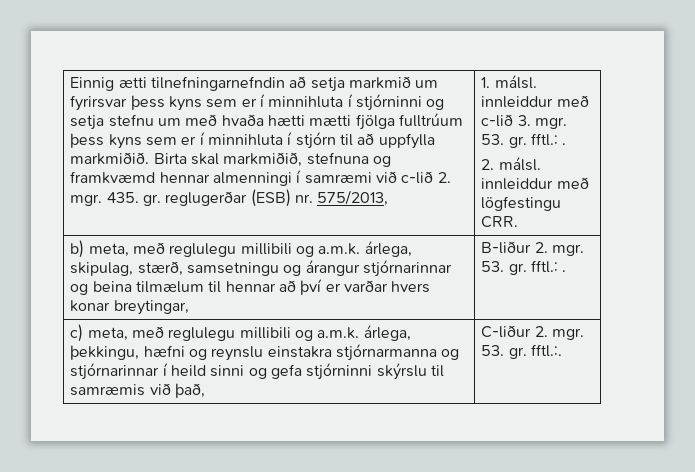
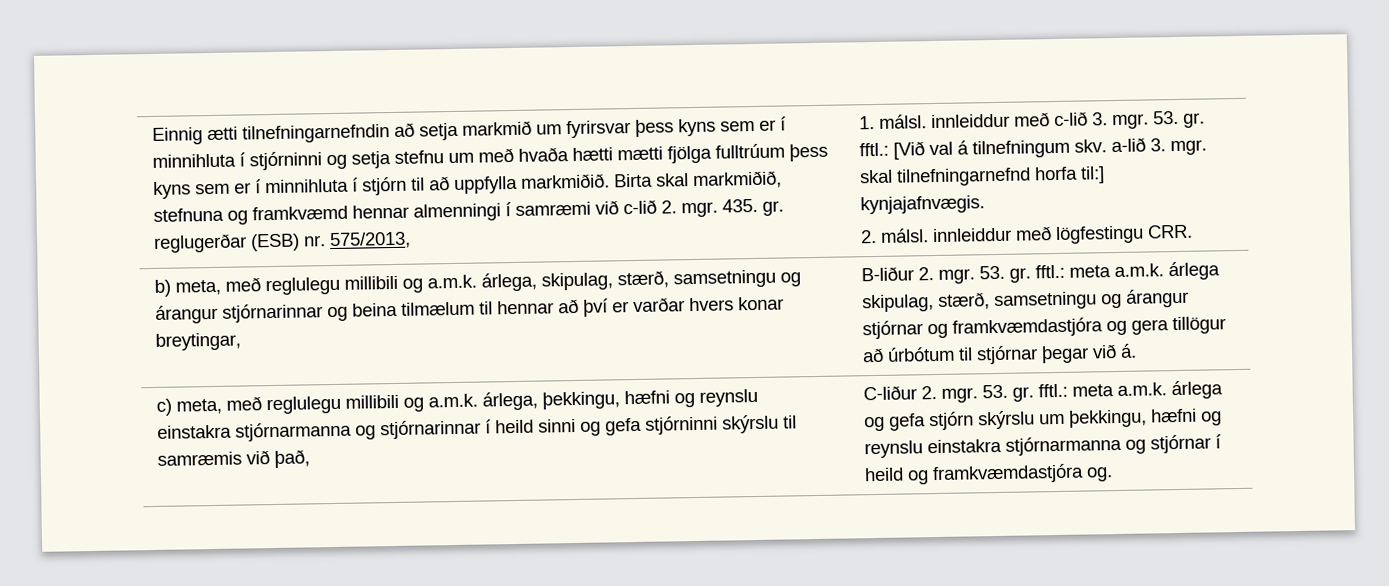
[562,143,567,145] . -> [892,137,1207,160] [858,166,1105,187] [859,195,985,215] [Við val á tilnefningum skv. a-lið 3. mgr. skal tilnefningarnefnd horfa til:] kynjajafnvægis.
[562,270,567,272] . -> [1068,261,1220,281] [861,288,1189,313] [861,316,1226,340] [861,343,1137,365] meta a.m.k. árlega skipulag, stærð, samsetningu og árangur stjórnar og framkvæmdastjóra og gera tillögur að úrbótum til stjórnar þegar við á.
[531,344,563,357] fftl.:. -> [1037,380,1223,400] [863,408,1222,432] [863,434,1222,459] [863,463,1113,485] fftl.: meta a.m.k. árlega og gefa stjórn skýrslu um þekkingu, hæfni og reynslu einstakra stjórnarmanna og stjórnar í heild og framkvæmdastjóra og.

